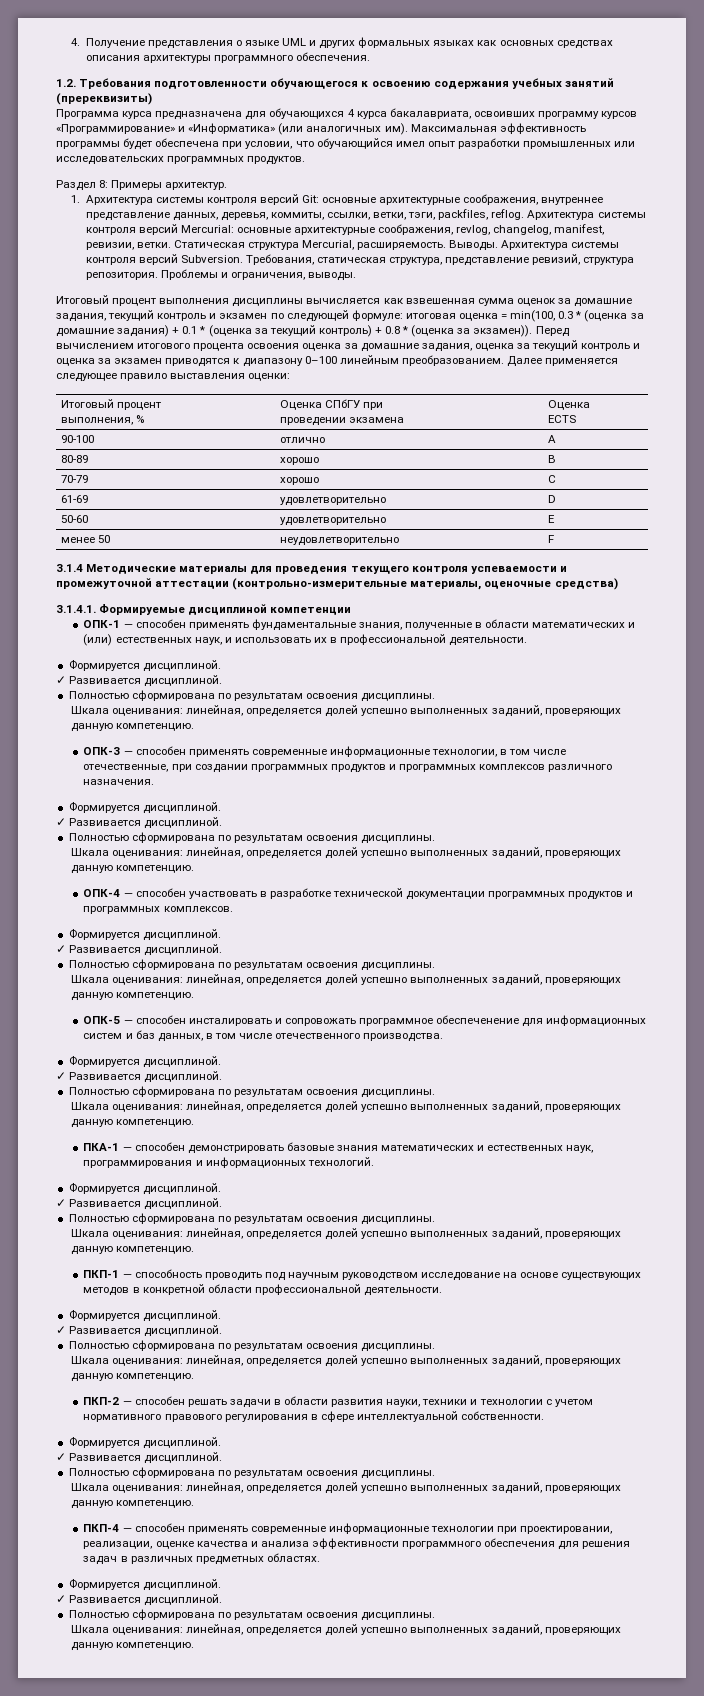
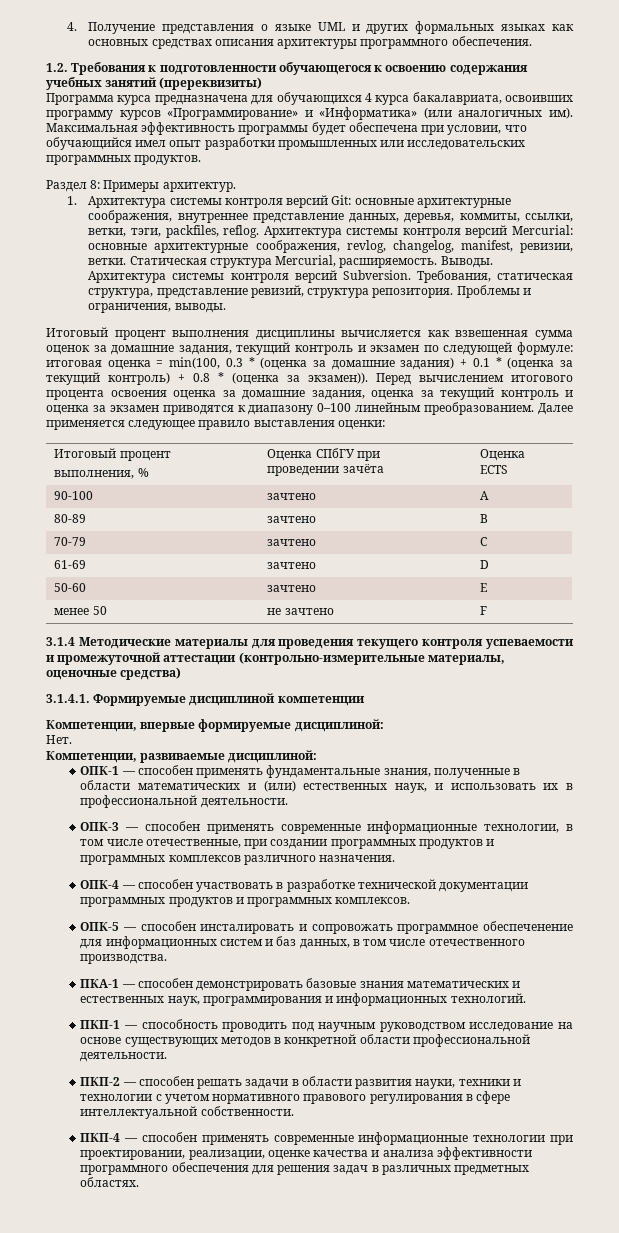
(152, 83) none -> [148,65,157,72] к
[348,417,404,423] экзамена -> [342,464,384,473] зачёта
[279,437,325,443] отлично -> [267,493,317,500] зачтено
[279,457,319,465] хорошо -> [267,516,317,523] зачтено
[279,477,319,485] хорошо -> [267,539,317,546] зачтено
[279,497,386,506] удовлетворительно -> [267,562,317,569] зачтено
[279,517,386,526] удовлетворительно -> [267,585,317,592] зачтено
[279,537,399,546] неудовлетворительно -> [267,608,334,615] не зачтено
(352, 611) none -> [46,719,384,732] [46,735,72,744] [46,750,318,763] // Компетенции, впервые формируемые дисциплиной: // Нет. // Компетенции, развиваемые дисциплиной:
[68,660,221,672] [56,675,223,687] [68,690,436,702] [70,705,621,717] [70,723,194,732] // Формируется дисциплиной. // ✓ Развивается дисциплиной. // Полностью сформирована по результатам освоения дисциплины. // Шкала оценивания: линейная, определяется долей успешно выполненных заданий, проверяющих данную компетенцию. -> (288, 803) none
[68,802,221,814] [56,817,223,829] [68,832,436,844] [70,847,621,859] [70,865,194,874] // Формируется дисциплиной. // ✓ Развивается дисциплиной. // Полностью сформирована по результатам освоения дисциплины. // Шкала оценивания: линейная, определяется долей успешно выполненных заданий, проверяющих данную компетенцию. -> (396, 858) none
[68,929,221,941] [56,944,223,956] [68,959,436,971] [70,974,621,986] [70,992,194,1001] // Формируется дисциплиной. // ✓ Развивается дисциплиной. // Полностью сформирована по результатам освоения дисциплины. // Шкала оценивания: линейная, определяется долей успешно выполненных заданий, проверяющих данную компетенцию. -> (411, 900) none
[68,1056,221,1068] [56,1071,223,1083] [68,1086,436,1098] [70,1101,621,1113] [70,1119,194,1128] // Формируется дисциплиной. // ✓ Развивается дисциплиной. // Полностью сформирована по результатам освоения дисциплины. // Шкала оценивания: линейная, определяется долей успешно выполненных заданий, проверяющих данную компетенцию. -> (168, 959) none
[68,1183,221,1195] [56,1198,223,1210] [68,1213,436,1225] [70,1228,621,1240] [70,1246,194,1255] // Формируется дисциплиной. // ✓ Развивается дисциплиной. // Полностью сформирована по результатам освоения дисциплины. // Шкала оценивания: линейная, определяется долей успешно выполненных заданий, проверяющих данную компетенцию. -> (526, 998) none
[68,1310,221,1322] [56,1325,223,1337] [68,1340,436,1352] [70,1355,621,1367] [70,1373,194,1382] // Формируется дисциплиной. // ✓ Развивается дисциплиной. // Полностью сформирована по результатам освоения дисциплины. // Шкала оценивания: линейная, определяется долей успешно выполненных заданий, проверяющих данную компетенцию. -> (168, 1057) none
[68,1437,221,1449] [56,1452,223,1464] [68,1467,436,1479] [70,1482,621,1494] [70,1500,194,1509] // Формируется дисциплиной. // ✓ Развивается дисциплиной. // Полностью сформирована по результатам освоения дисциплины. // Шкала оценивания: линейная, определяется долей успешно выполненных заданий, проверяющих данную компетенцию. -> (294, 1111) none
[68,1579,221,1591] [56,1594,223,1606] [68,1609,436,1621] [70,1624,621,1636] [70,1642,194,1651] // Формируется дисциплиной. // ✓ Развивается дисциплиной. // Полностью сформирована по результатам освоения дисциплины. // Шкала оценивания: линейная, определяется долей успешно выполненных заданий, проверяющих данную компетенцию. -> (140, 1182) none

